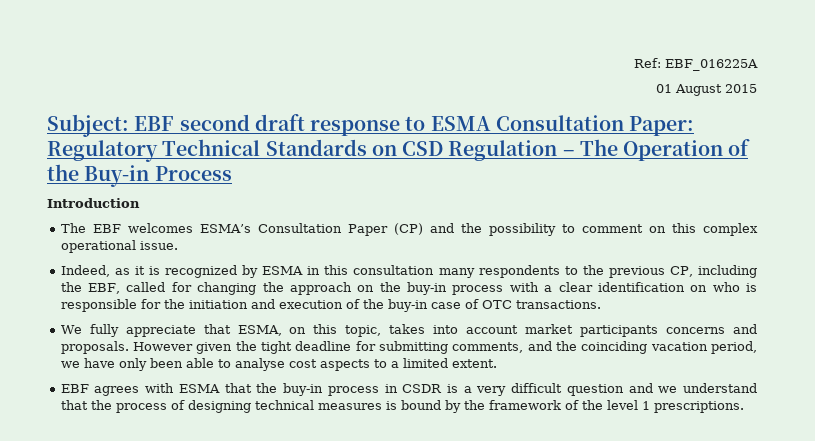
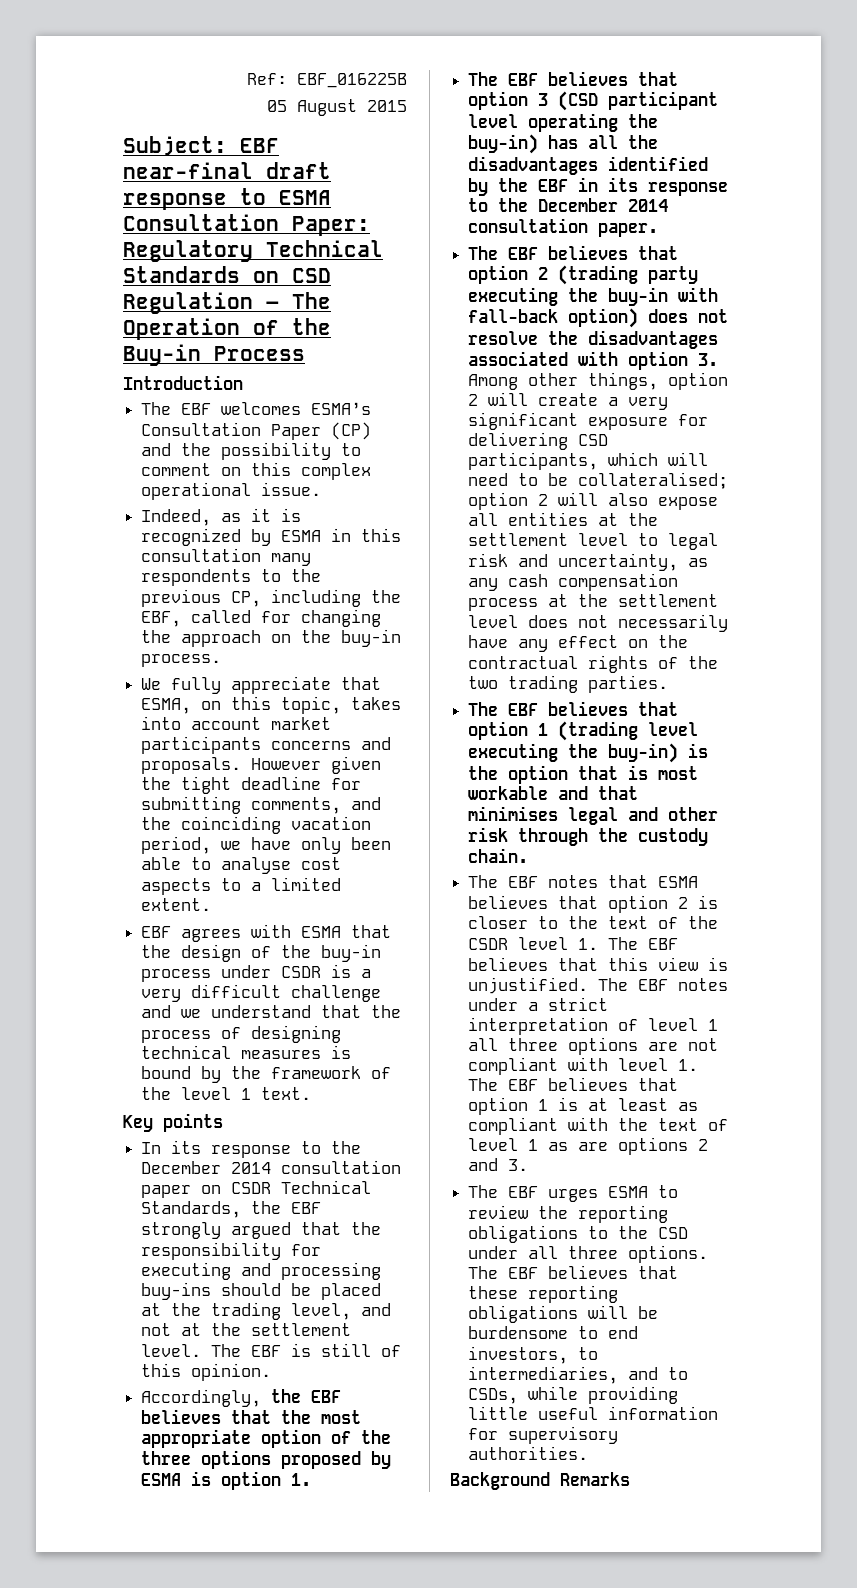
[665,59,758,71] [656,84,672,93] EBF_016225A // 01 -> [297,73,407,88] [267,100,287,112] EBF_016225B // 05
[179,114,250,131] second -> [123,162,253,179] near-final
[452,282,758,295] [60,299,601,312] process with a clear identification on who is responsible for the initiation and execution of the buy-in case of OTC transactions. -> [141,654,222,667] process.
[283,383,398,396] buy-in process in -> [181,944,382,962] [141,965,272,982] design of the buy-in process under
[566,384,624,396] question -> [291,985,382,1002] challenge
[653,401,744,413] prescriptions. -> [261,1087,312,1100] [123,1113,223,1132] [141,1140,362,1158] [141,1160,402,1174] [141,1180,372,1198] [141,1201,322,1218] [141,1222,382,1239] [141,1242,322,1260] [141,1262,382,1280] [141,1282,382,1300] [141,1302,392,1320] [141,1323,352,1336] [141,1343,402,1357] [141,1363,272,1381] [141,1389,342,1407] [141,1409,362,1424] [141,1429,392,1448] [141,1450,392,1469] [141,1471,312,1490] [468,71,679,86] [468,91,719,111] [468,113,659,132] [468,134,659,154] [468,156,709,175] [468,177,729,196] [468,198,669,212] [468,218,659,237] [468,245,679,260] [468,265,699,285] [468,287,719,306] [468,308,729,328] [468,330,719,349] [468,351,719,370] [468,372,729,390] [468,392,669,410] [468,412,709,430] [468,432,609,450] [468,452,709,470] [468,472,729,489] [468,492,719,510] [468,512,659,526] [468,533,719,550] [468,553,709,571] [468,573,679,591] [468,594,719,611] [468,614,729,632] [468,635,689,652] [468,655,719,673] [468,675,669,693] [468,701,679,716] [468,721,699,741] [468,743,709,763] [468,765,699,784] [468,786,639,800] [468,806,719,825] [468,827,709,846] [468,848,529,863] [468,875,699,888] [468,895,719,913] [468,916,719,929] [468,937,679,950] [468,957,729,971] [468,977,729,994] [468,997,609,1011] [468,1017,719,1035] [468,1037,719,1055] [468,1057,699,1075] [468,1077,679,1091] [468,1097,699,1115] [468,1117,729,1135] [468,1137,709,1155] [468,1158,529,1171] [468,1185,679,1202] [468,1205,669,1223] [468,1225,689,1243] [468,1245,709,1263] [468,1265,679,1279] [468,1285,619,1303] [468,1305,659,1323] [468,1326,639,1339] [468,1346,599,1364] [468,1366,689,1384] [468,1386,679,1404] [468,1406,719,1420] [468,1426,619,1444] [468,1446,589,1460] [450,1472,630,1490] text. // Key points // In its response to the December 2014 consultation paper on CSDR Technical Standards, the EBF strongly argued that the responsibility for executing and processing buy-ins should be placed at the trading level, and not at the settlement level. The EBF is still of this opinion. // Accordingly, the EBF believes that the most appropriate option of the three options proposed by ESMA is option 1. // The EBF believes that option 3 (CSD participant level operating the buy-in) has all the disadvantages identified by the EBF in its response to the December 2014 consultation paper. // The EBF believes that option 2 (trading party executing the buy-in with fall-back option) does not resolve the disadvantages associated with option 3. Among other things, option 2 will create a very significant exposure for delivering CSD participants, which will need to be collateralised; option 2 will also expose all entities at the settlement level to legal risk and uncertainty, as any cash compensation process at the settlement level does not necessarily have any effect on the contractual rights of the two trading parties. // The EBF believes that option 1 (trading level executing the buy-in) is the option that is most workable and that minimises legal and other risk through the custody chain. // The EBF notes that ESMA believes that option 2 is closer to the text of the CSDR level 1. The EBF believes that this view is unjustified. The EBF notes under a strict interpretation of level 1 all three options are not compliant with level 1. The EBF believes that option 1 is at least as compliant with the text of level 1 as are options 2 and 3. // The EBF urges ESMA to review the reporting obligations to the CSD under all three options. The EBF believes that these reporting obligations will be burdensome to end investors, to intermediaries, and to CSDs, while providing little useful information for supervisory authorities. // Background Remarks

